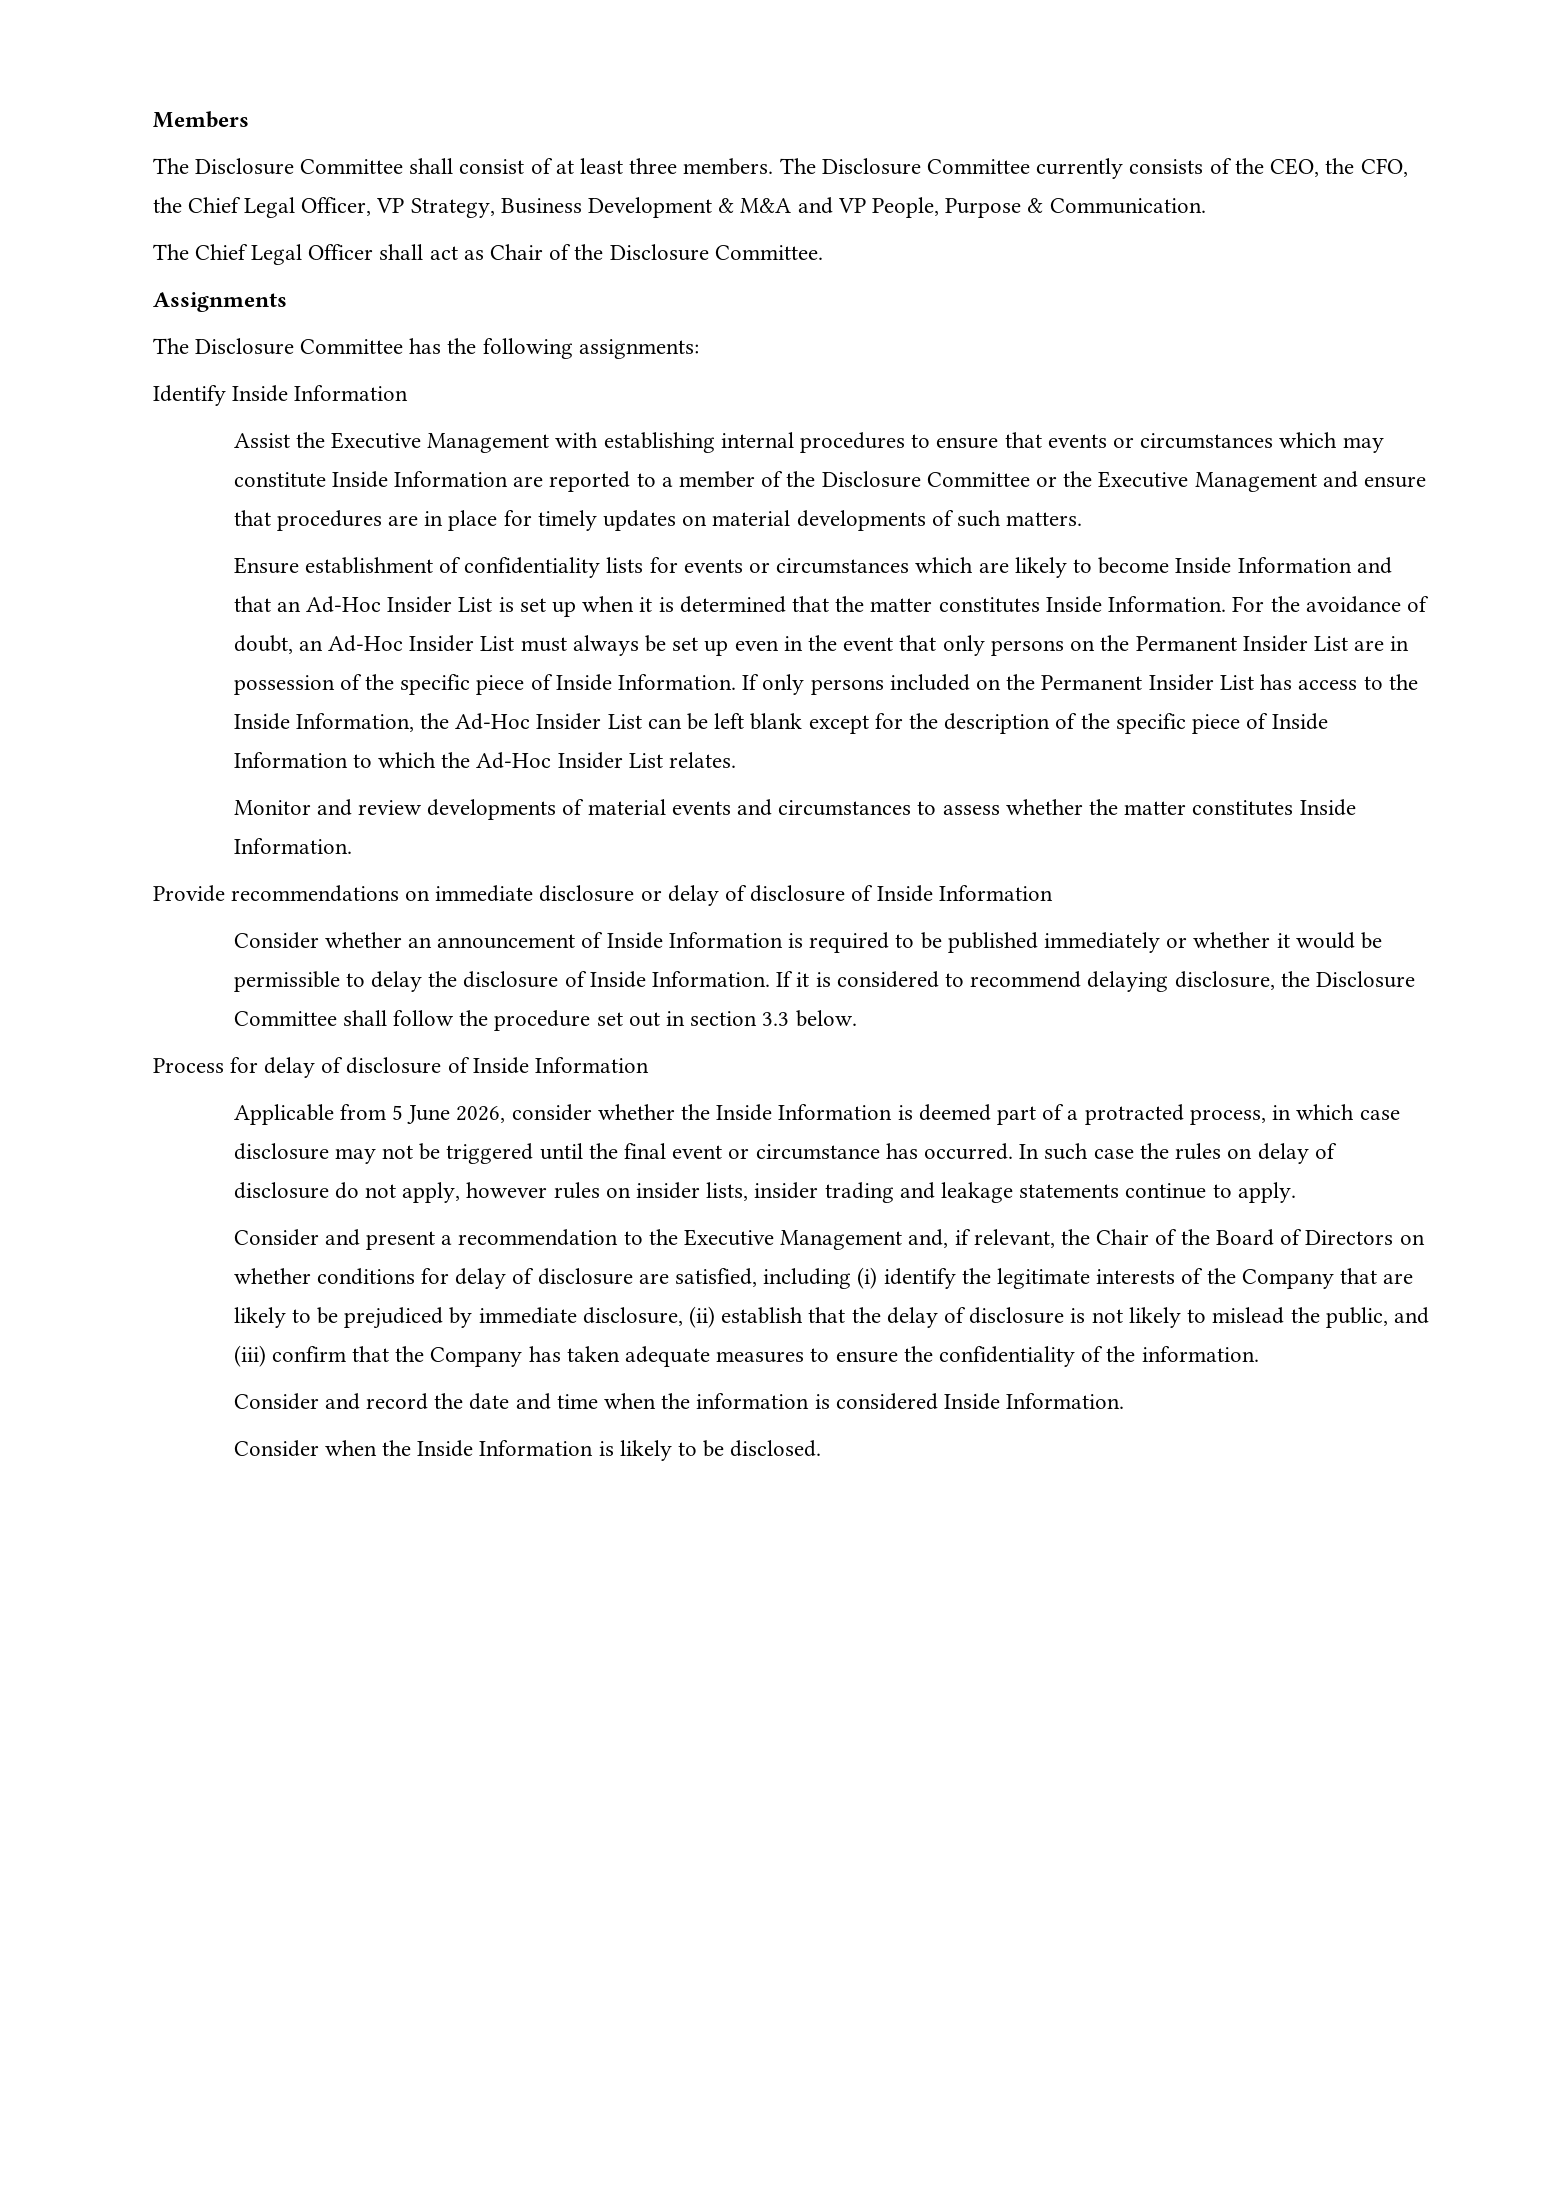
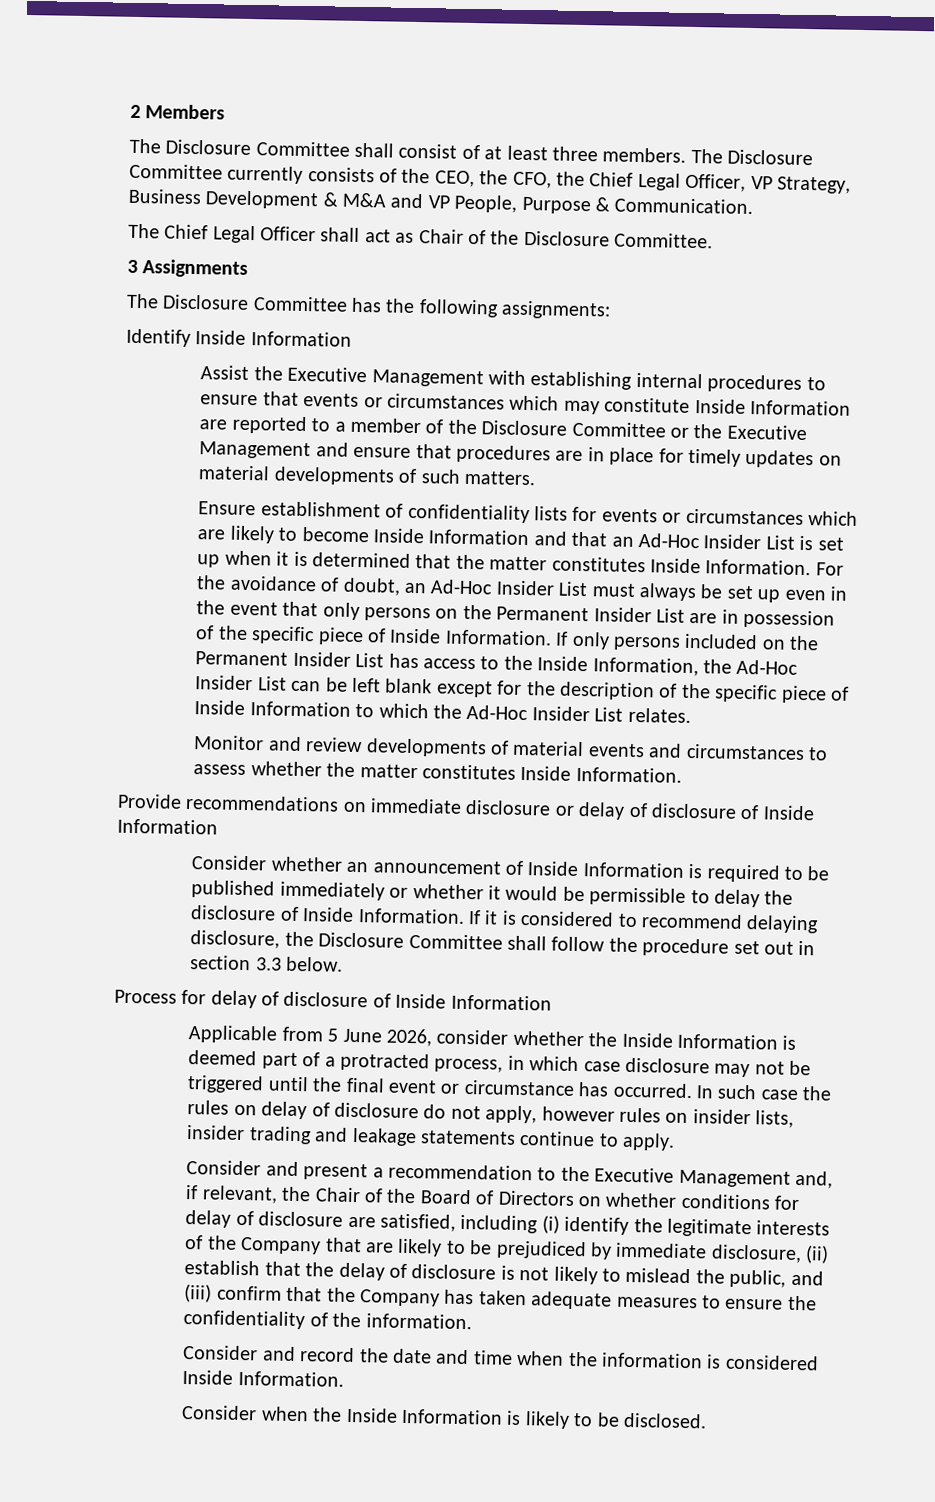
(152, 119) none -> [129,104,141,119] 2
(823, 252) none -> [126,259,138,273] 3

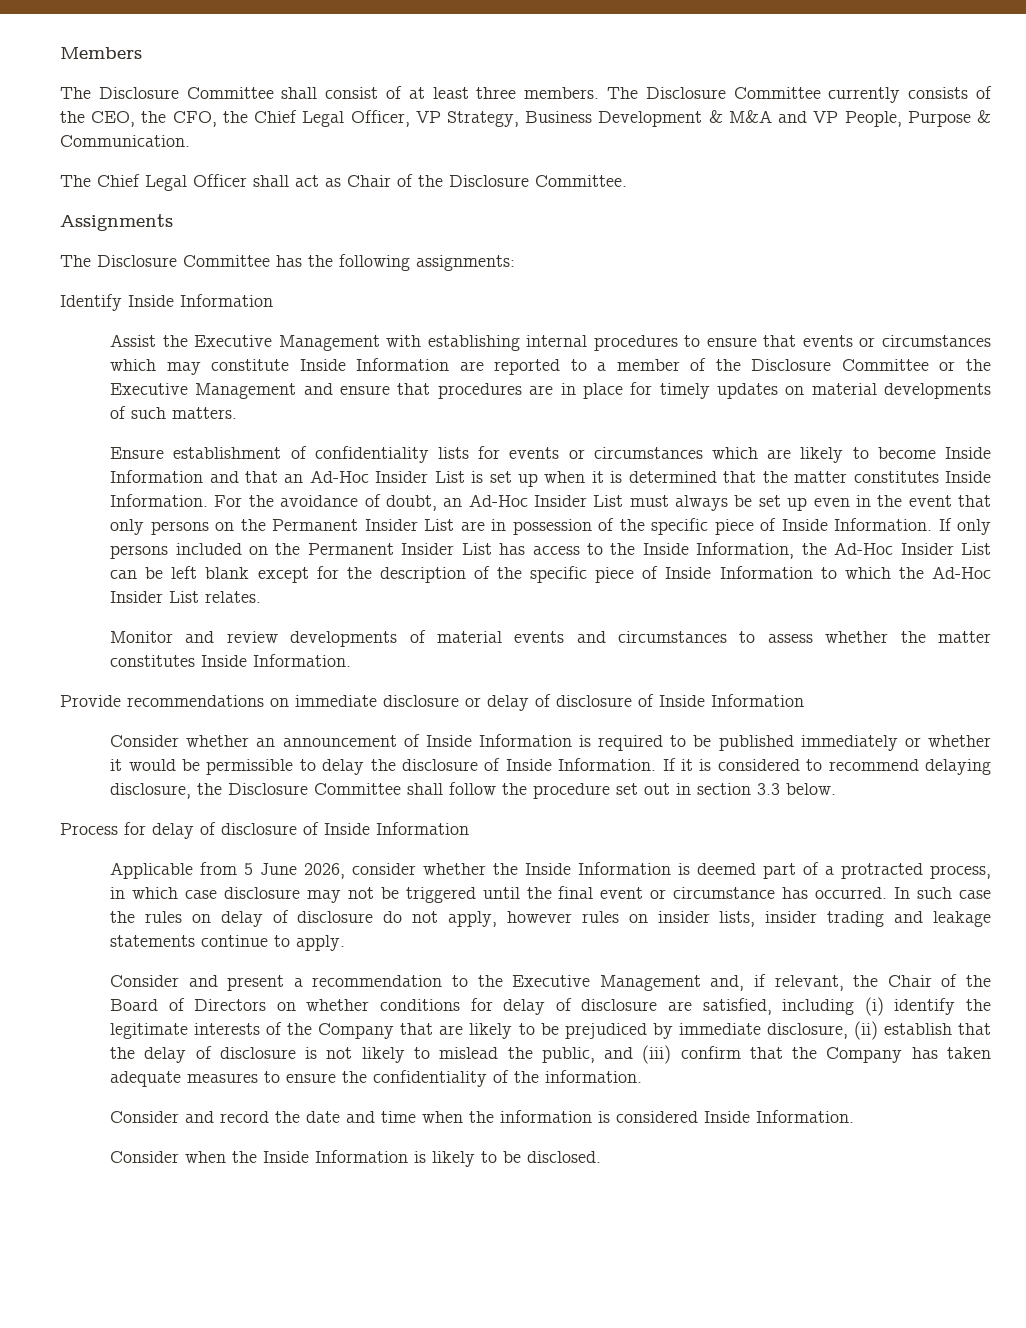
[129,104,141,119] 2 -> (60, 53) none
[126,259,138,273] 3 -> (628, 181) none

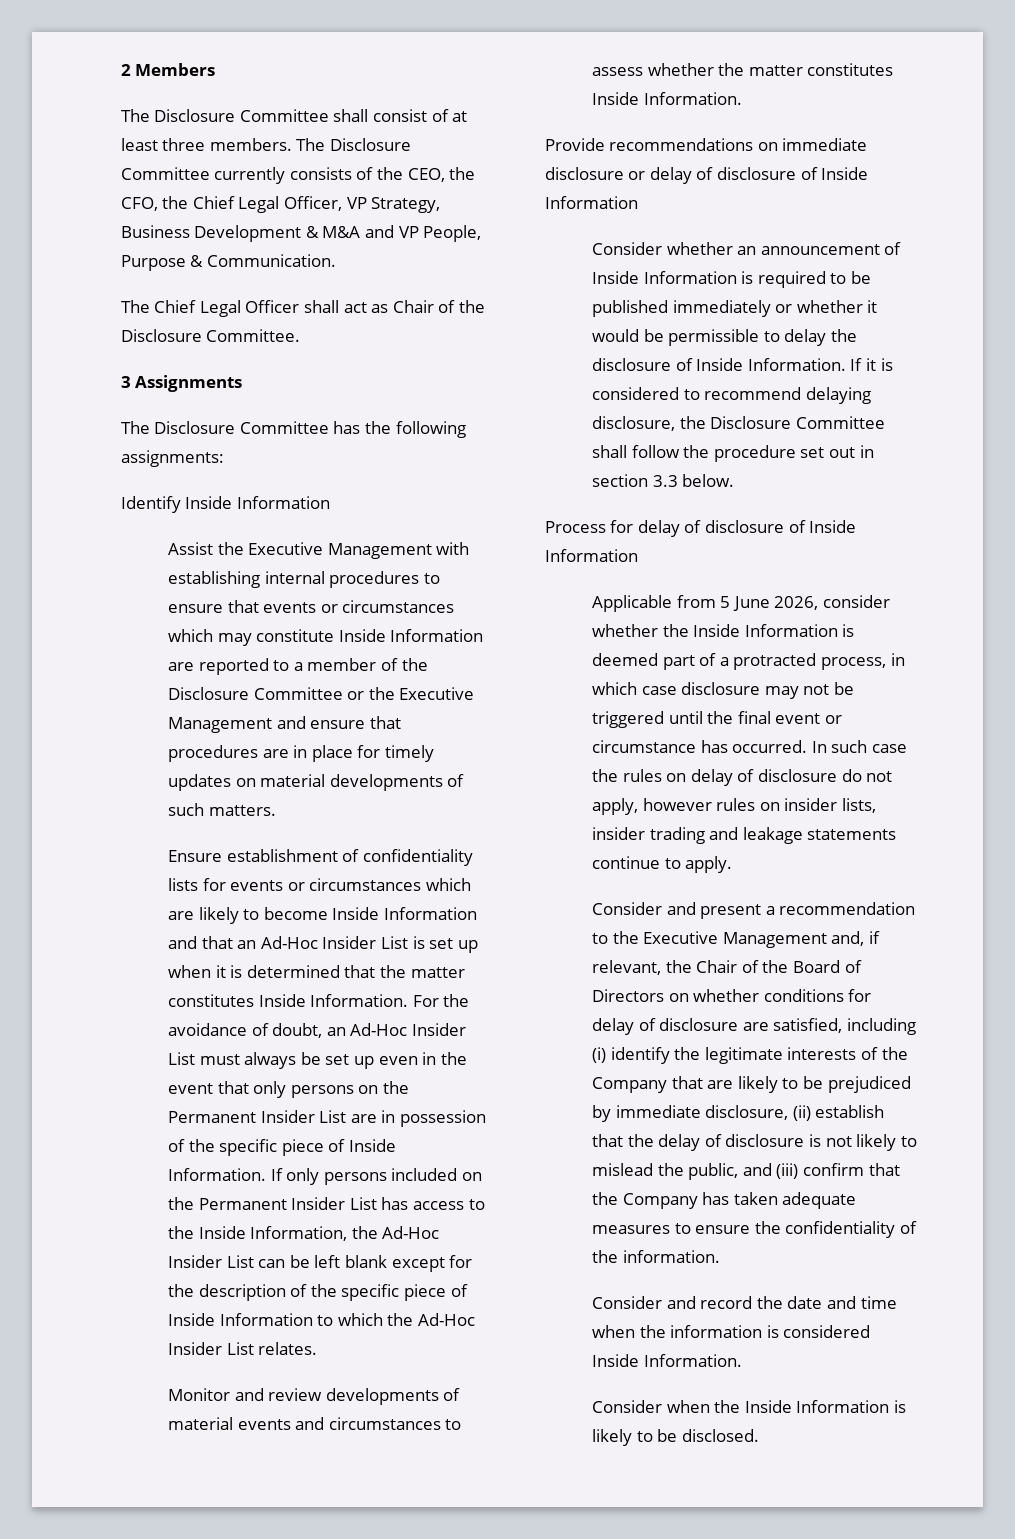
(60, 53) none -> [120,64,131,76] 2
(628, 181) none -> [120,376,131,388] 3

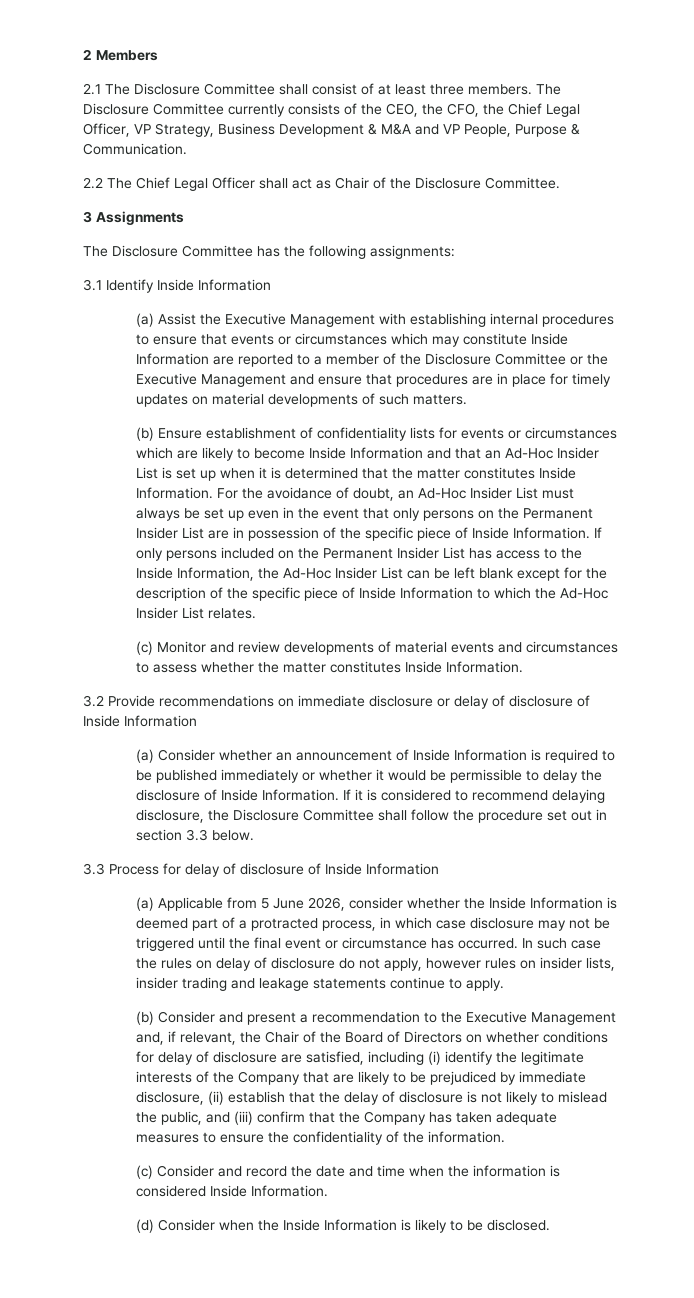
(216, 69) none -> [82,83,101,95] 2.1
(336, 260) none -> [82,177,103,189] 2.2
(224, 458) none -> [82,279,102,291] 3.1
(330, 502) none -> [136,313,155,327] (a)
(276, 810) none -> [136,427,155,441] (b)
(318, 1348) none -> [136,641,154,655] (c)
(742, 98) none -> [82,695,104,707] 3.2
(638, 202) none -> [136,749,155,763] (a)
(735, 480) none -> [82,863,105,875] 3.3
(638, 555) none -> [136,897,155,911] (a)
(733, 864) none -> [136,1011,155,1025] (b)
(720, 1256) none -> [136,1165,154,1179] (c)
(742, 1360) none -> [136,1219,155,1233] (d)

